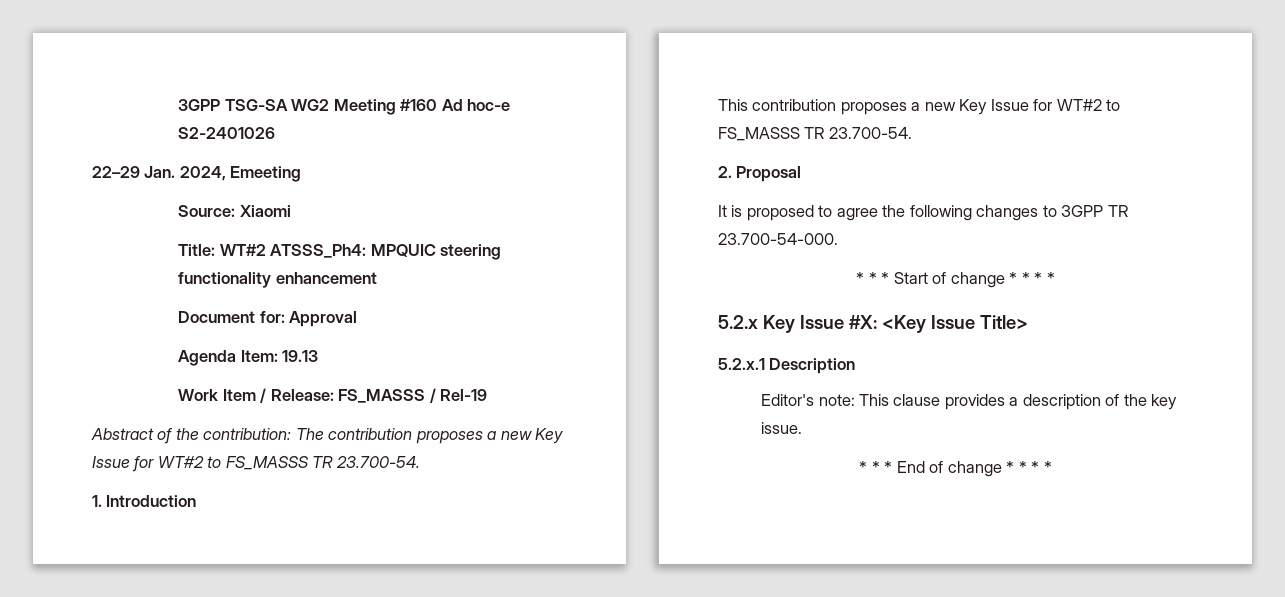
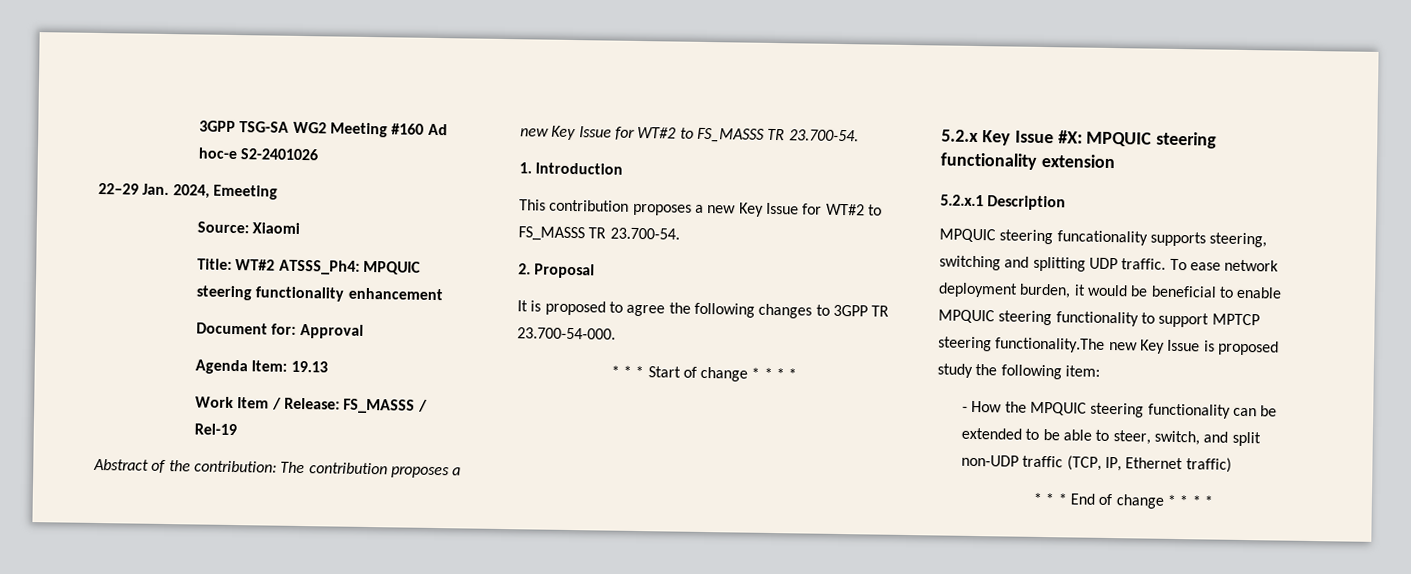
[881,315,1028,333] [718,358,856,374] [761,394,1178,410] [761,422,803,434] <Key Issue Title> // 5.2.x.1 Description // Editor's note: This clause provides a description of the key issue. -> [1086,131,1218,149] [940,152,1116,170] [940,194,1067,211] [939,228,1268,248] [939,255,1280,272] [938,282,1283,299] [938,309,1260,328] [938,336,1279,356] [937,363,1100,380] [961,400,1278,419] [960,427,1261,447] [960,454,1232,473] MPQUIC steering functionality extension // 5.2.x.1 Description // MPQUIC steering funcationality supports steering, switching and splitting UDP traffic. To ease network deployment burden, it would be beneficial to enable MPQUIC steering functionality to support MPTCP steering functionality.The new Key Issue is proposed study the following item: // - How the MPQUIC steering functionality can be extended to be able to steer, switch, and split non-UDP traffic (TCP, IP, Ethernet traffic)

